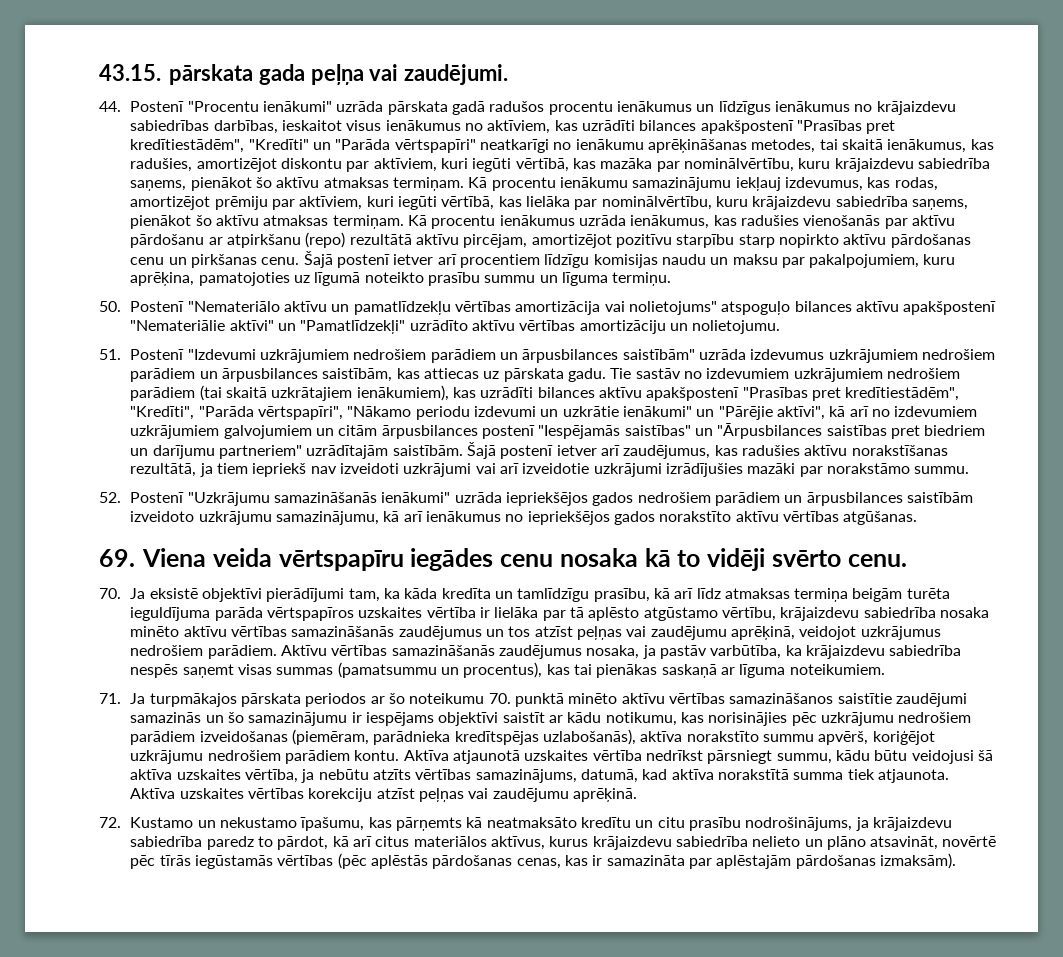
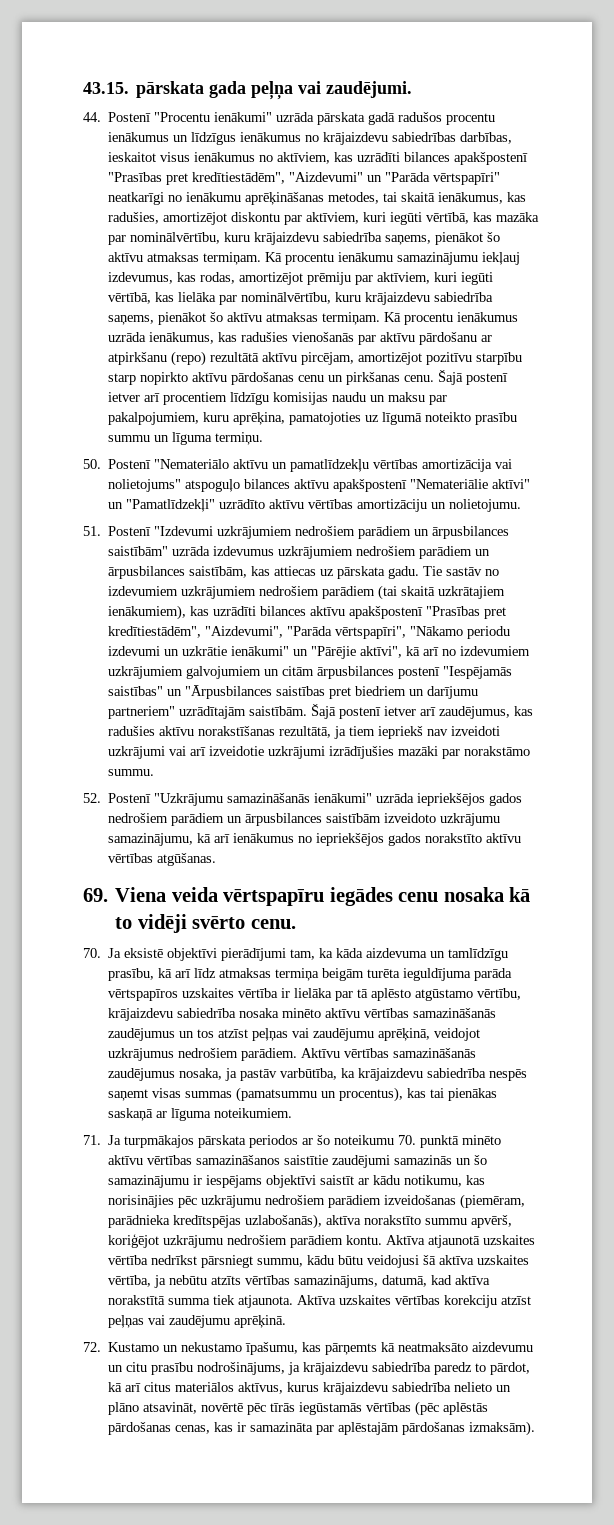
[248,139,309,150] "Kredīti" -> [289,172,364,182] "Aizdevumi"
[130,406,195,420] "Kredīti", -> [205,626,284,638] "Aizdevumi",
[441,588,491,599] kredīta -> [366,948,428,958] aizdevuma
[580,817,631,828] kredītu -> [472,1342,534,1352] aizdevumu

